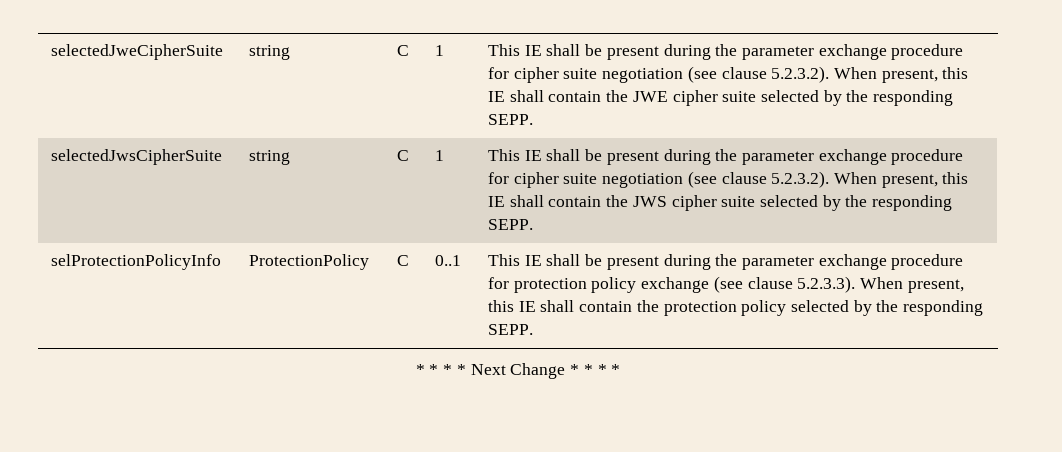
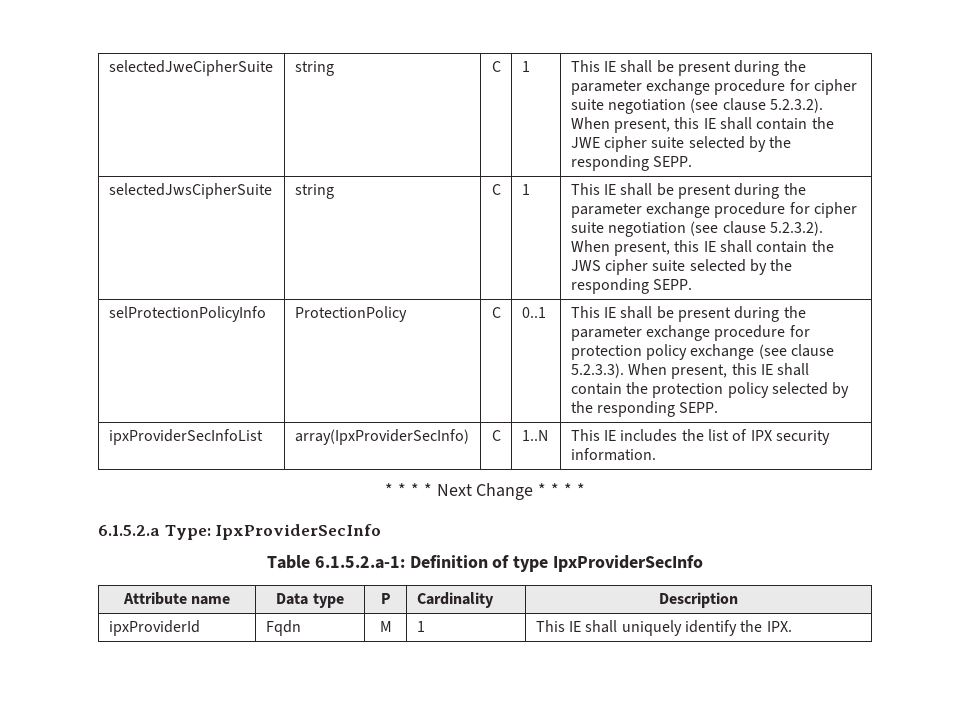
(533, 329) none -> [108,429,263,445] [294,429,469,445] [491,430,501,441] [521,430,548,441] [570,429,830,445] [570,448,656,461] // ipxProviderSecInfoList | array(IpxProviderSecInfo) | C | 1..N | This IE includes the list of IPX security information.
(621, 369) none -> [98,524,382,540] [266,555,704,572] [122,592,231,605] [276,593,344,608] [380,593,391,604] [416,592,494,608] [659,592,738,608] [108,620,200,636] [265,620,301,636] [379,621,392,632] [416,621,425,632] [535,620,792,636] // 6.1.5.2.a Type: IpxProviderSecInfo // Table 6.1.5.2.a-1: Definition of type IpxProviderSecInfo // Attribute name | Data type | P | Cardinality | Description // ipxProviderId | Fqdn | M | 1 | This IE shall uniquely identify the IPX.

